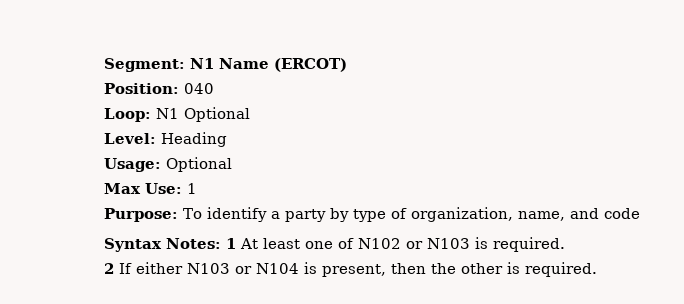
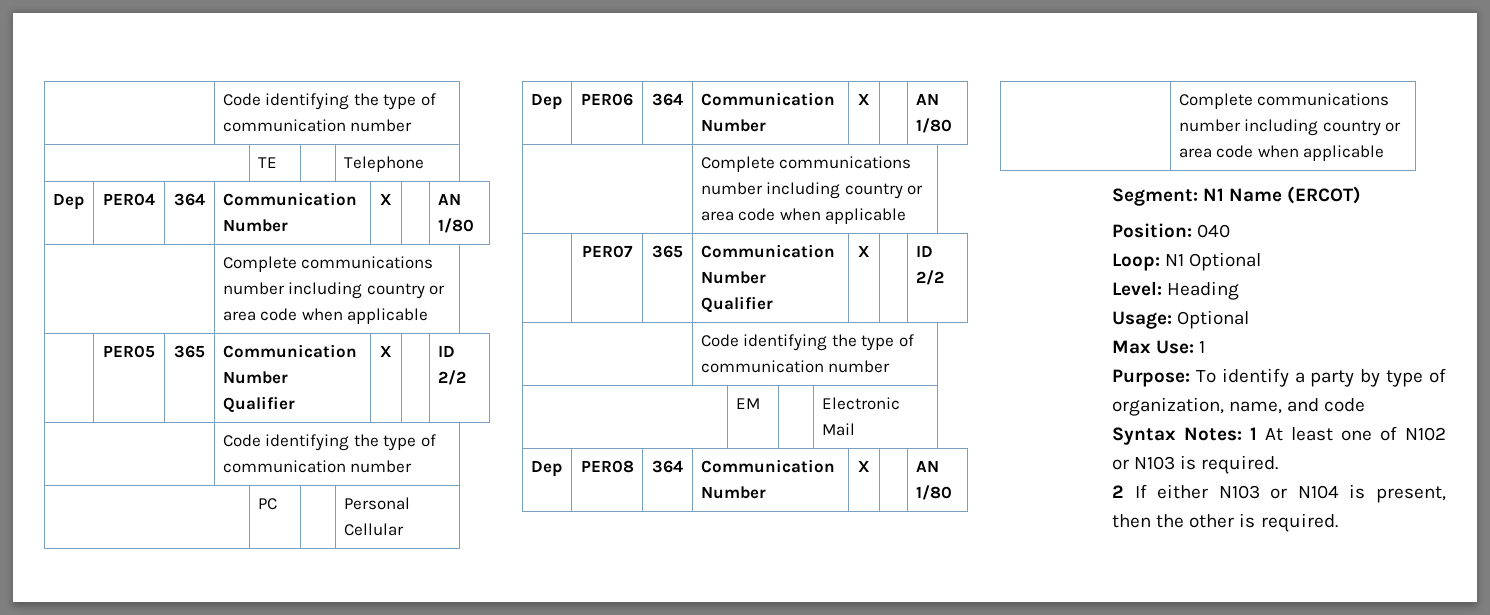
(104, 65) none -> [222,93,437,110] [222,119,413,132] [257,157,277,168] [343,156,424,172] [52,193,84,210] [103,193,155,206] [174,193,205,206] [222,192,357,206] [222,219,288,232] [380,193,392,205] [437,193,461,205] [437,218,474,233] [222,256,434,272] [222,282,446,299] [222,308,429,324] [103,345,155,358] [174,345,205,358] [222,344,357,358] [222,371,288,384] [222,396,295,413] [380,345,392,357] [437,345,455,357] [437,370,466,385] [222,434,437,451] [222,460,413,473] [257,498,277,510] [343,497,410,510] [343,523,404,536] [530,93,562,110] [581,93,633,106] [652,93,683,106] [700,92,835,106] [700,119,766,132] [858,93,870,105] [915,93,939,105] [915,118,952,133] [700,156,912,172] [700,182,924,199] [700,208,907,224] [582,245,633,258] [652,245,683,258] [700,244,835,258] [700,271,766,284] [700,296,773,313] [858,245,870,257] [915,245,933,257] [915,270,944,285] [700,334,915,351] [700,360,891,373] [735,398,760,409] [821,397,900,410] [821,423,855,436] [530,460,562,477] [580,460,634,473] [652,460,683,473] [700,459,835,473] [700,486,766,499] [858,460,870,472] [915,460,939,472] [915,485,952,500] [1178,93,1390,109] [1178,119,1402,136] [1178,145,1385,161] | Code identifying the type of communication number // | TE | | Telephone // Dep | PER04 | 364 | Communication Number | X | | AN 1/80 // | Complete communications number including country or area code when applicable // | PER05 | 365 | Communication Number Qualifier | X | | ID 2/2 // | Code identifying the type of communication number // | PC | | Personal Cellular // Dep | PER06 | 364 | Communication Number | X | | AN 1/80 // | Complete communications number including country or area code when applicable // | PER07 | 365 | Communication Number Qualifier | X | | ID 2/2 // | Code identifying the type of communication number // | EM | | Electronic Mail // Dep | PER08 | 364 | Communication Number | X | | AN 1/80 // | Complete communications number including country or area code when applicable //

